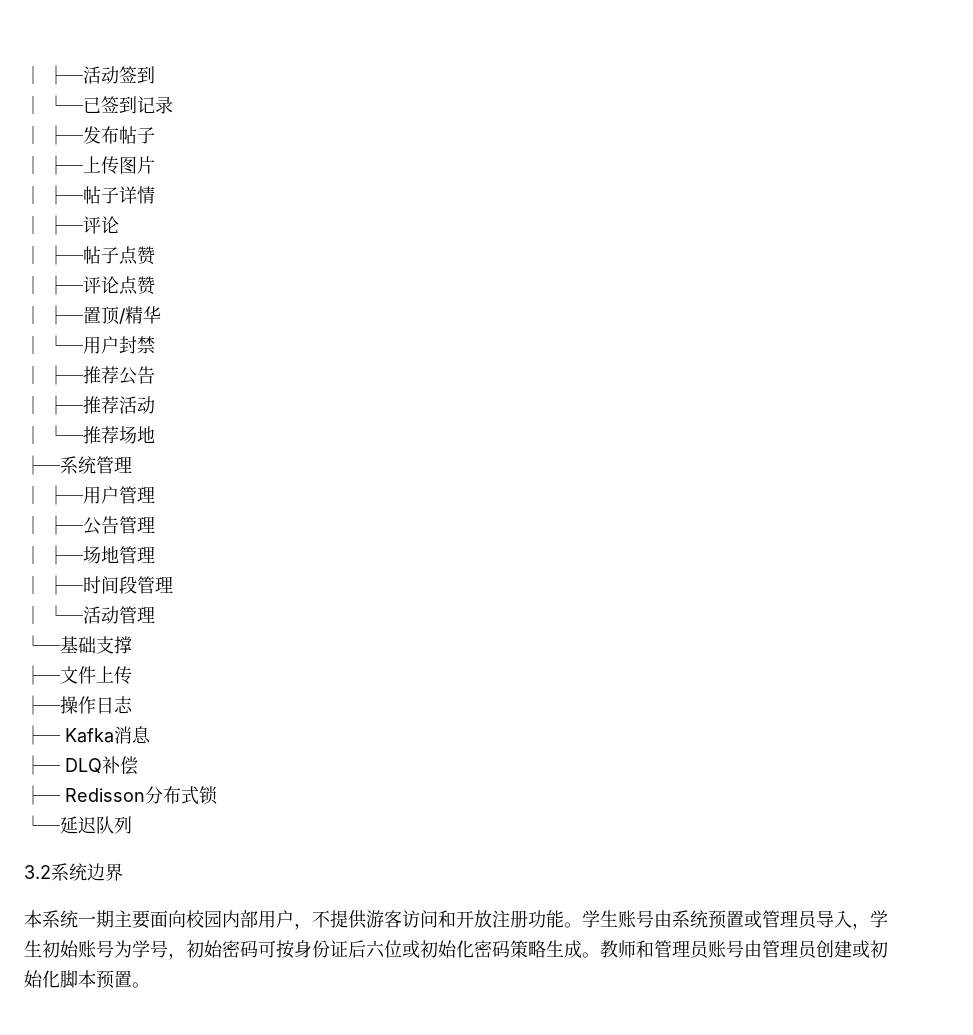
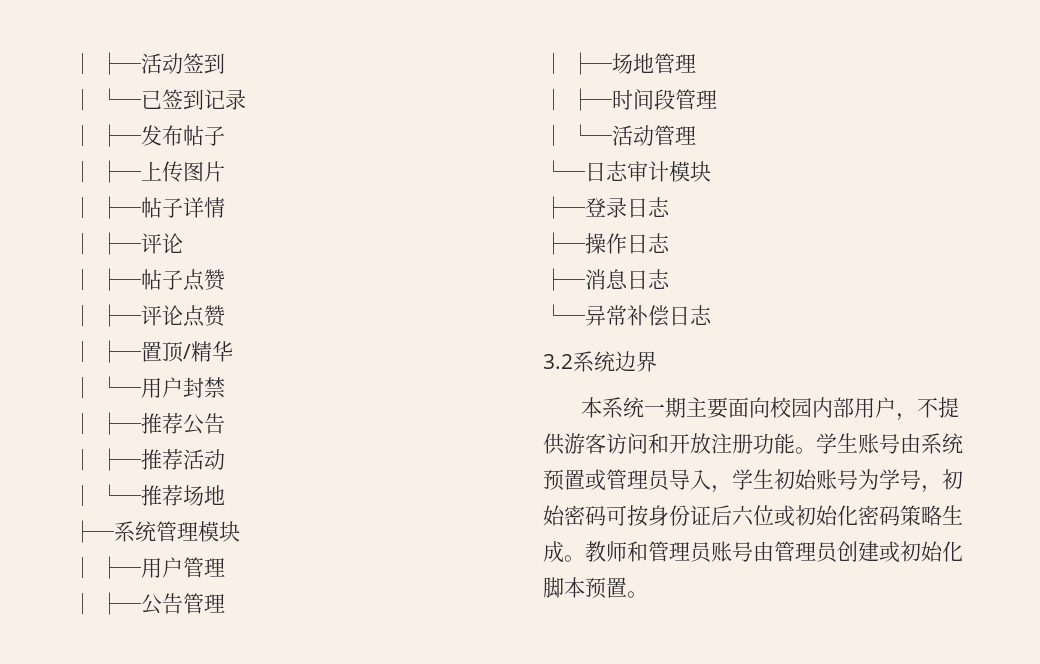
(132, 464) none -> [198,521,240,542] 模块
[60,636,132,654] [24,665,132,685] 基础支撑 // ├─文件上传 -> [585,161,711,182] [543,196,670,219] 日志审计模块 // ├─登录日志
[65,728,114,743] Kafka -> (585, 279) none
[24,755,138,775] [24,785,218,805] [24,815,132,834] // ├─ DLQ补偿 // ├─ Redisson分布式锁 // └─延迟队列 -> [627,269,670,290] [543,304,712,327] 日志 // └─异常补偿日志

